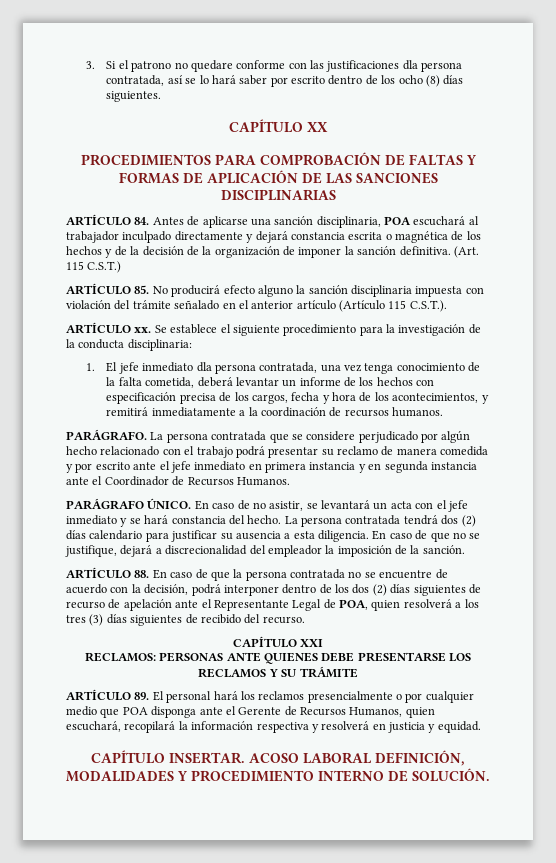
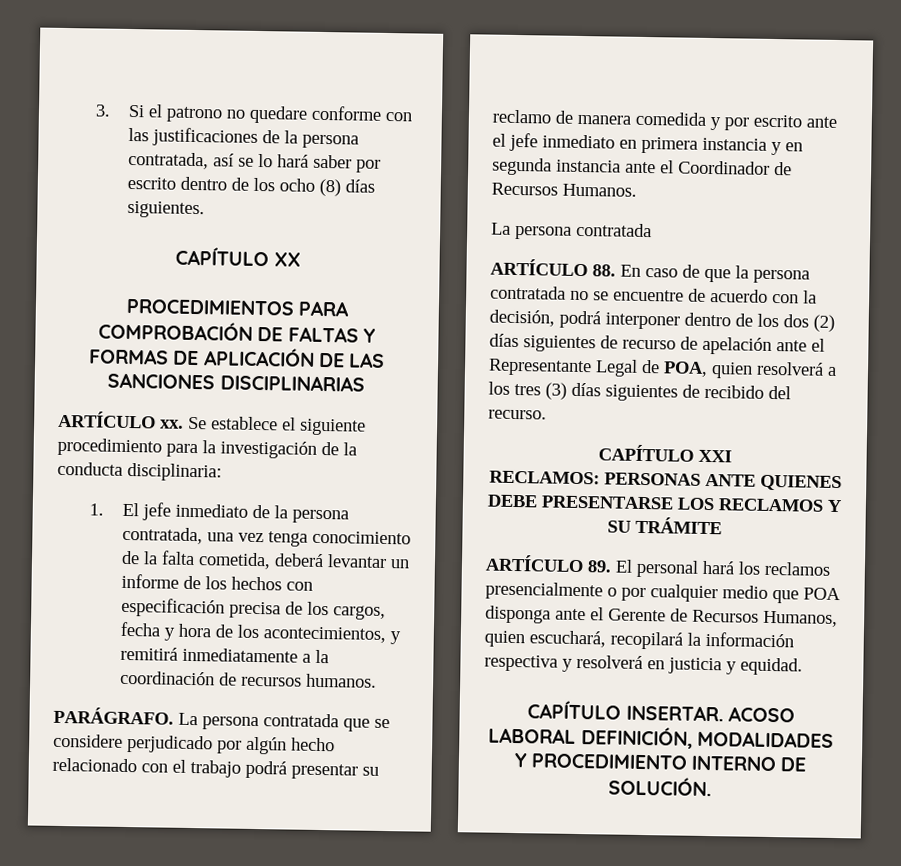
[402,60,418,70] dla -> [262,130,299,144] de la
[66,214,479,228] [66,231,481,243] [66,246,479,258] [66,261,122,273] [66,283,484,297] [66,300,447,312] // ARTÍCULO 84. Antes de aplicarse una sanción disciplinaria, POA escuchará al trabajador inculpado directamente y dejará constancia escrita o magnética de los hechos y de la decisión de la organización de imponer la sanción definitiva. (Art. 115 C.S.T.) // ARTÍCULO 85. No producirá efecto alguno la sanción disciplinaria impuesta con violación del trámite señalado en el anterior artículo (Artículo 115 C.S.T.). -> (365, 383) none
[196,362,212,372] dla -> [252,504,289,519] de la
[66,498,468,512] [66,515,476,527] [66,530,481,542] [65,545,465,557] PARÁGRAFO ÚNICO. En caso de no asistir, se levantará un acta con el jefe inmediato y se hará constancia del hecho. La persona contratada tendrá dos (2) días calendario para justificar su ausencia a esta diligencia. En caso de que no se justifique, dejará a discrecionalidad del empleador la imposición de la sanción. -> [491,222,652,240] La persona contratada

